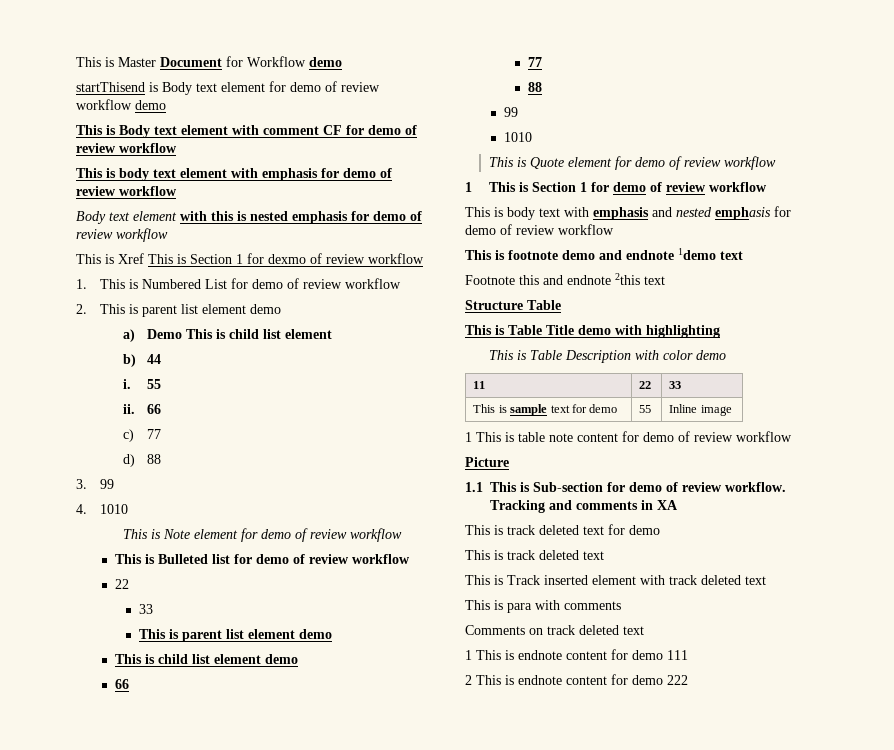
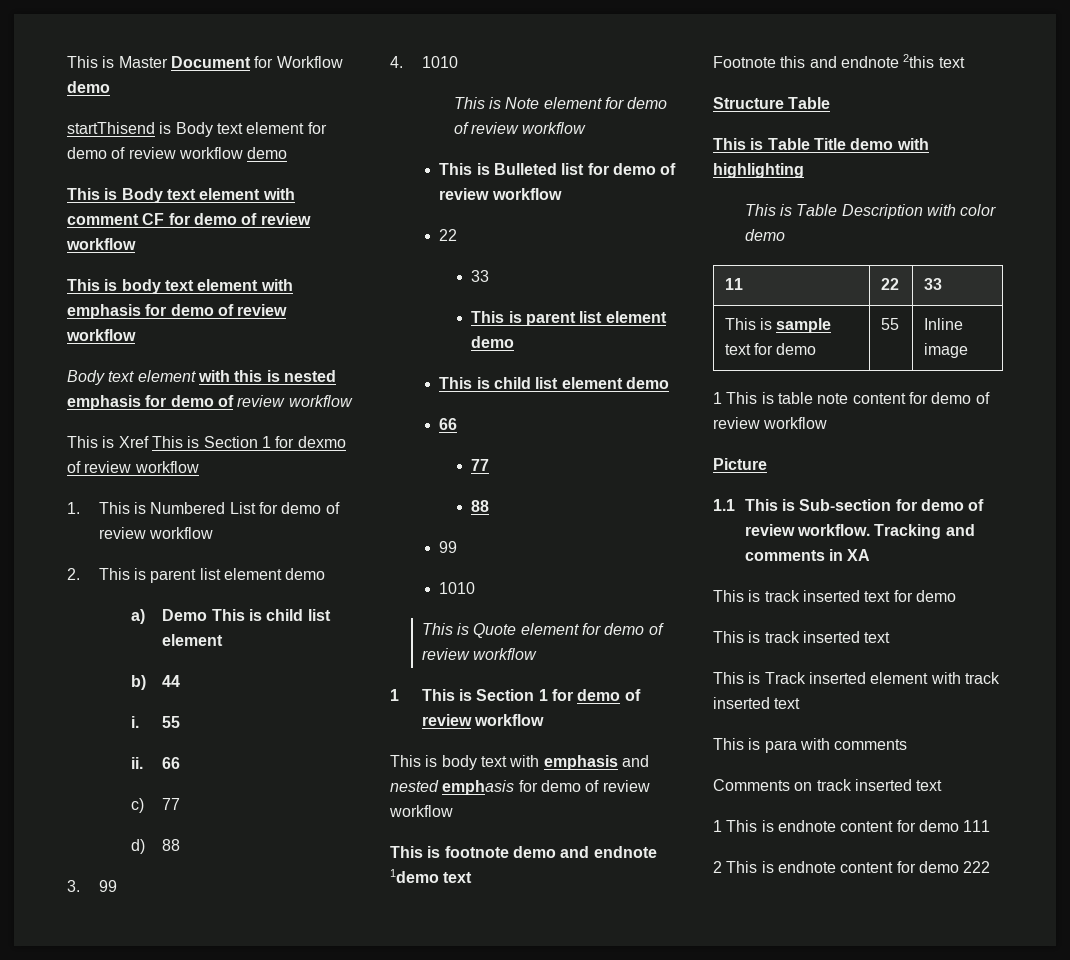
[539,525,579,535] deleted -> [802,590,860,602] inserted
[539,550,579,560] deleted -> [802,631,860,643] inserted
[701,575,741,585] deleted -> [713,697,770,709] inserted
[579,625,619,635] deleted -> [854,779,912,791] inserted

